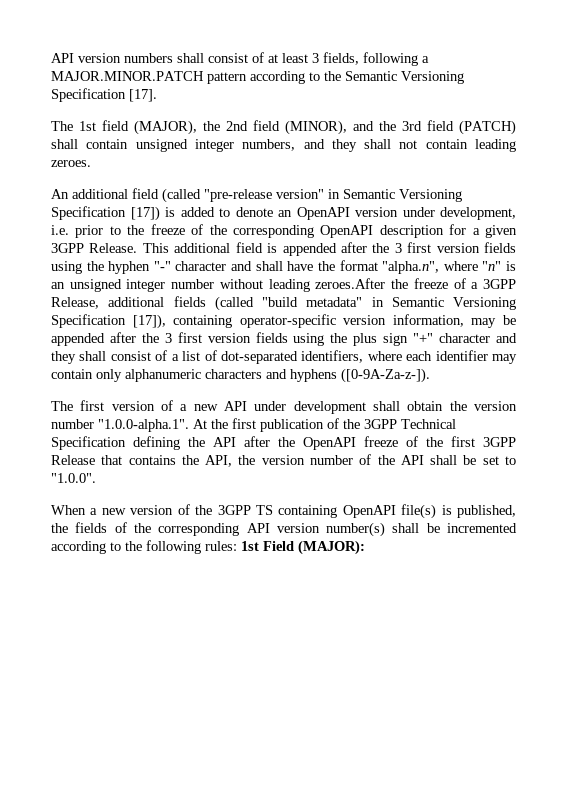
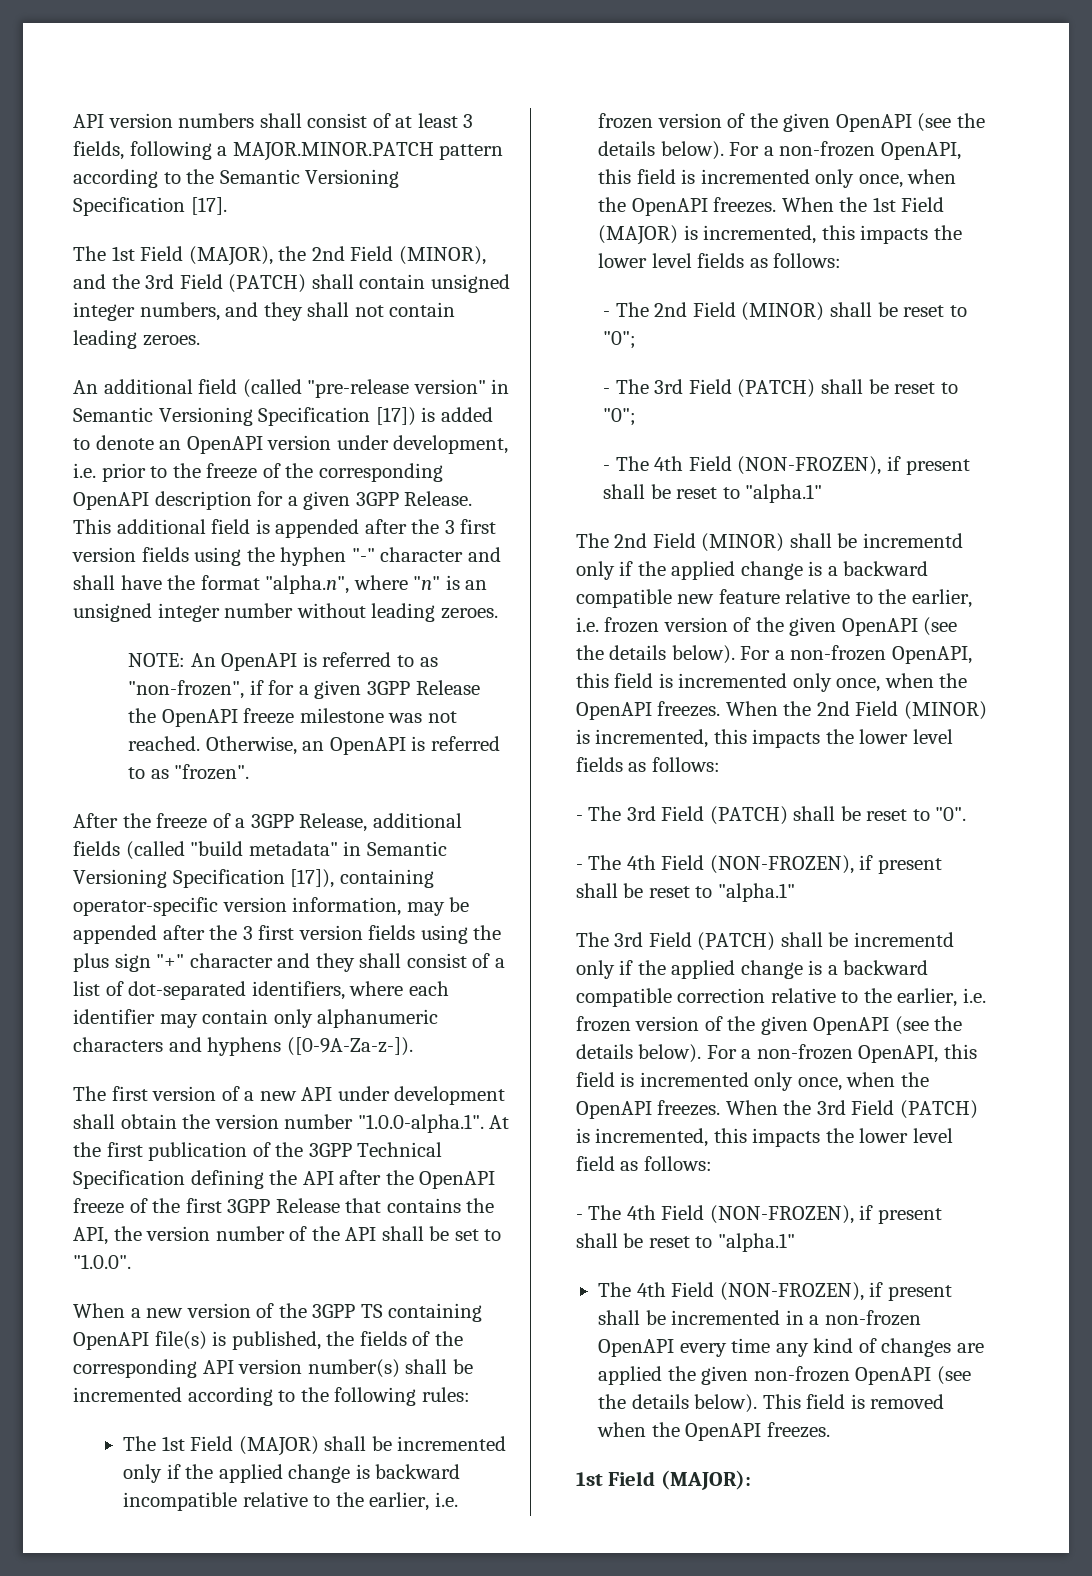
[102,120,129,131] field -> [140,246,184,261] Field
[253,120,280,131] field -> [350,246,394,261] Field
[427,120,454,131] field -> [179,274,223,289] Field
[315,278,386,289] zeroes.After -> [440,608,498,619] [128,652,438,671] [128,680,480,699] [128,708,458,727] [128,736,501,755] [128,764,250,780] [73,813,118,828] zeroes. // NOTE: An OpenAPI is referred to as "non-frozen", if for a given 3GPP Release the OpenAPI freeze milestone was not reached. Otherwise, an OpenAPI is referred to as "frozen". // After
(237, 546) none -> [123,1436,507,1456] [123,1464,461,1483] [123,1492,458,1511] [598,113,985,132] [598,141,961,160] [598,169,957,188] [598,197,945,216] [598,225,962,245] [598,253,842,268] [603,302,967,321] [603,331,637,349] [603,379,958,398] [603,408,637,426] [603,456,970,475] [603,484,823,503] [575,533,963,552] [575,561,929,580] [575,589,972,608] [575,617,958,636] [575,645,972,664] [575,673,968,692] [575,701,987,720] [575,729,953,748] [575,757,720,772] [575,806,967,825] [575,855,942,874] [575,883,795,902] [575,932,954,951] [575,960,929,979] [575,988,986,1007] [575,1016,963,1035] [575,1044,977,1063] [575,1072,929,1091] [575,1100,978,1119] [575,1128,953,1147] [575,1156,712,1171] [575,1205,942,1224] [575,1233,795,1252] [598,1282,952,1301] [598,1310,921,1326] [598,1338,984,1357] [598,1366,971,1385] [598,1394,945,1413] [597,1422,830,1441] // The 1st Field (MAJOR) shall be incremented only if the applied change is backward incompatible relative to the earlier, i.e. frozen version of the given OpenAPI (see the details below). For a non-frozen OpenAPI, this field is incremented only once, when the OpenAPI freezes. When the 1st Field (MAJOR) is incremented, this impacts the lower level fields as follows: // - The 2nd Field (MINOR) shall be reset to "0"; // - The 3rd Field (PATCH) shall be reset to "0"; // - The 4th Field (NON-FROZEN), if present shall be reset to "alpha.1" // The 2nd Field (MINOR) shall be incrementd only if the applied change is a backward compatible new feature relative to the earlier, i.e. frozen version of the given OpenAPI (see the details below). For a non-frozen OpenAPI, this field is incremented only once, when the OpenAPI freezes. When the 2nd Field (MINOR) is incremented, this impacts the lower level fields as follows: // - The 3rd Field (PATCH) shall be reset to "0". // - The 4th Field (NON-FROZEN), if present shall be reset to "alpha.1" // The 3rd Field (PATCH) shall be incrementd only if the applied change is a backward compatible correction relative to the earlier, i.e. frozen version of the given OpenAPI (see the details below). For a non-frozen OpenAPI, this field is incremented only once, when the OpenAPI freezes. When the 3rd Field (PATCH) is incremented, this impacts the lower level field as follows: // - The 4th Field (NON-FROZEN), if present shall be reset to "alpha.1" // The 4th Field (NON-FROZEN), if present shall be incremented in a non-frozen OpenAPI every time any kind of changes are applied the given non-frozen OpenAPI (see the details below). This field is removed when the OpenAPI freezes. //

